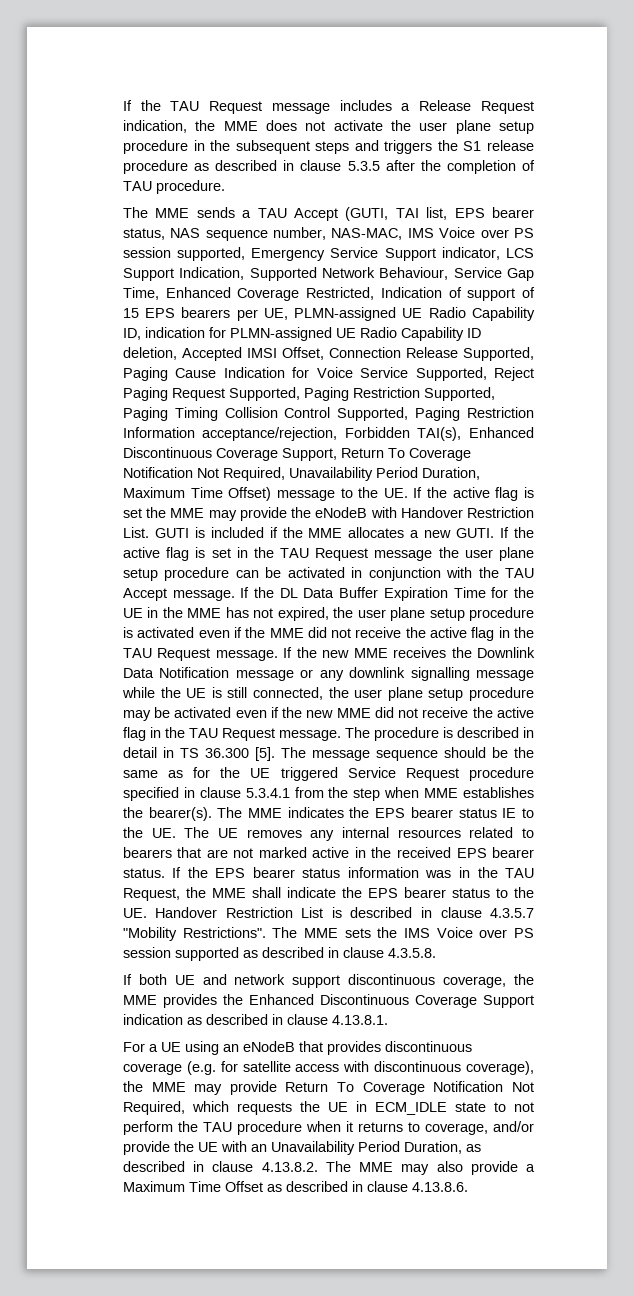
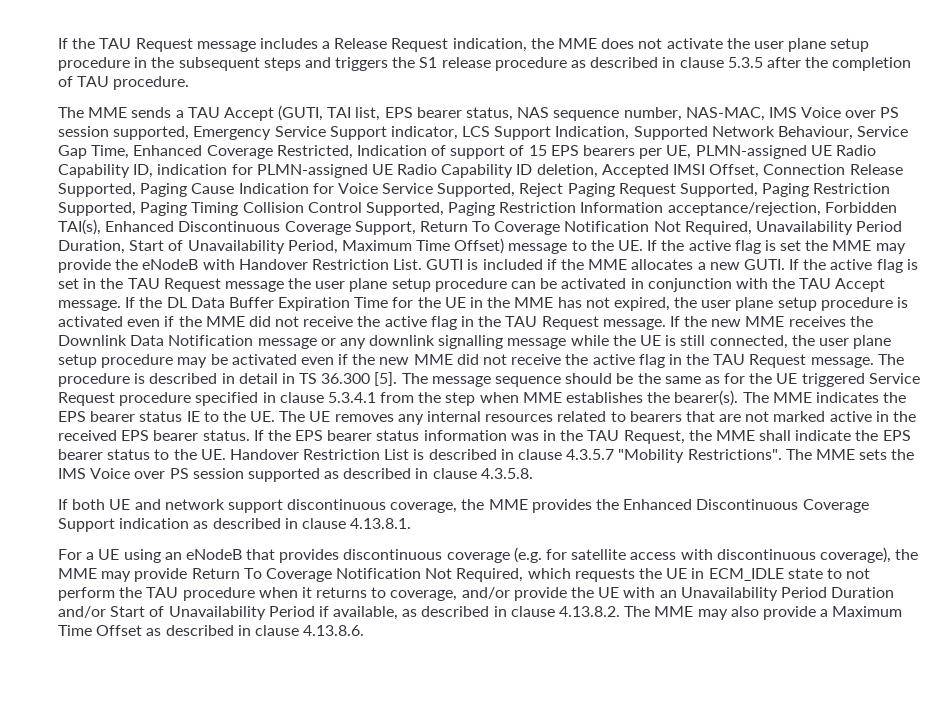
(480, 473) none -> [129,240,338,254] Start of Unavailability Period,
[403,1141,462,1154] Duration, -> [831,587,895,598] [57,606,399,620] Duration and/or Start of Unavailability Period if available,

